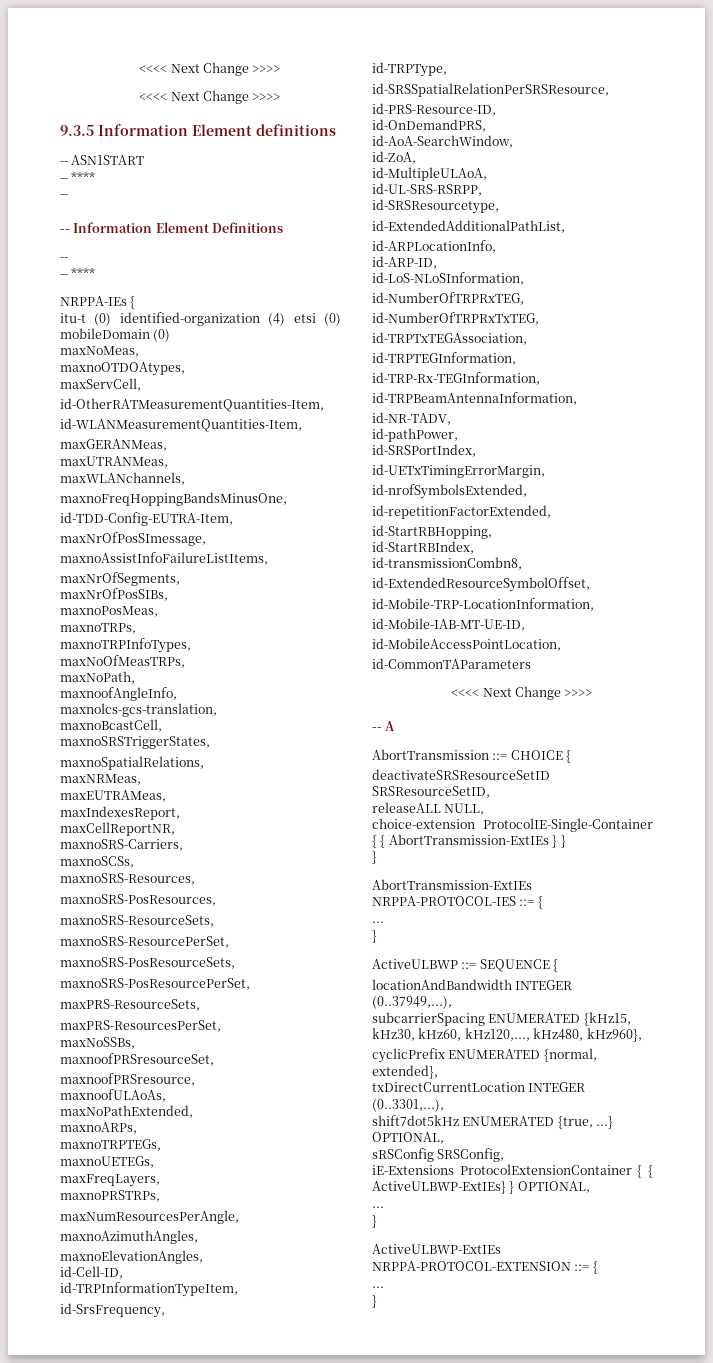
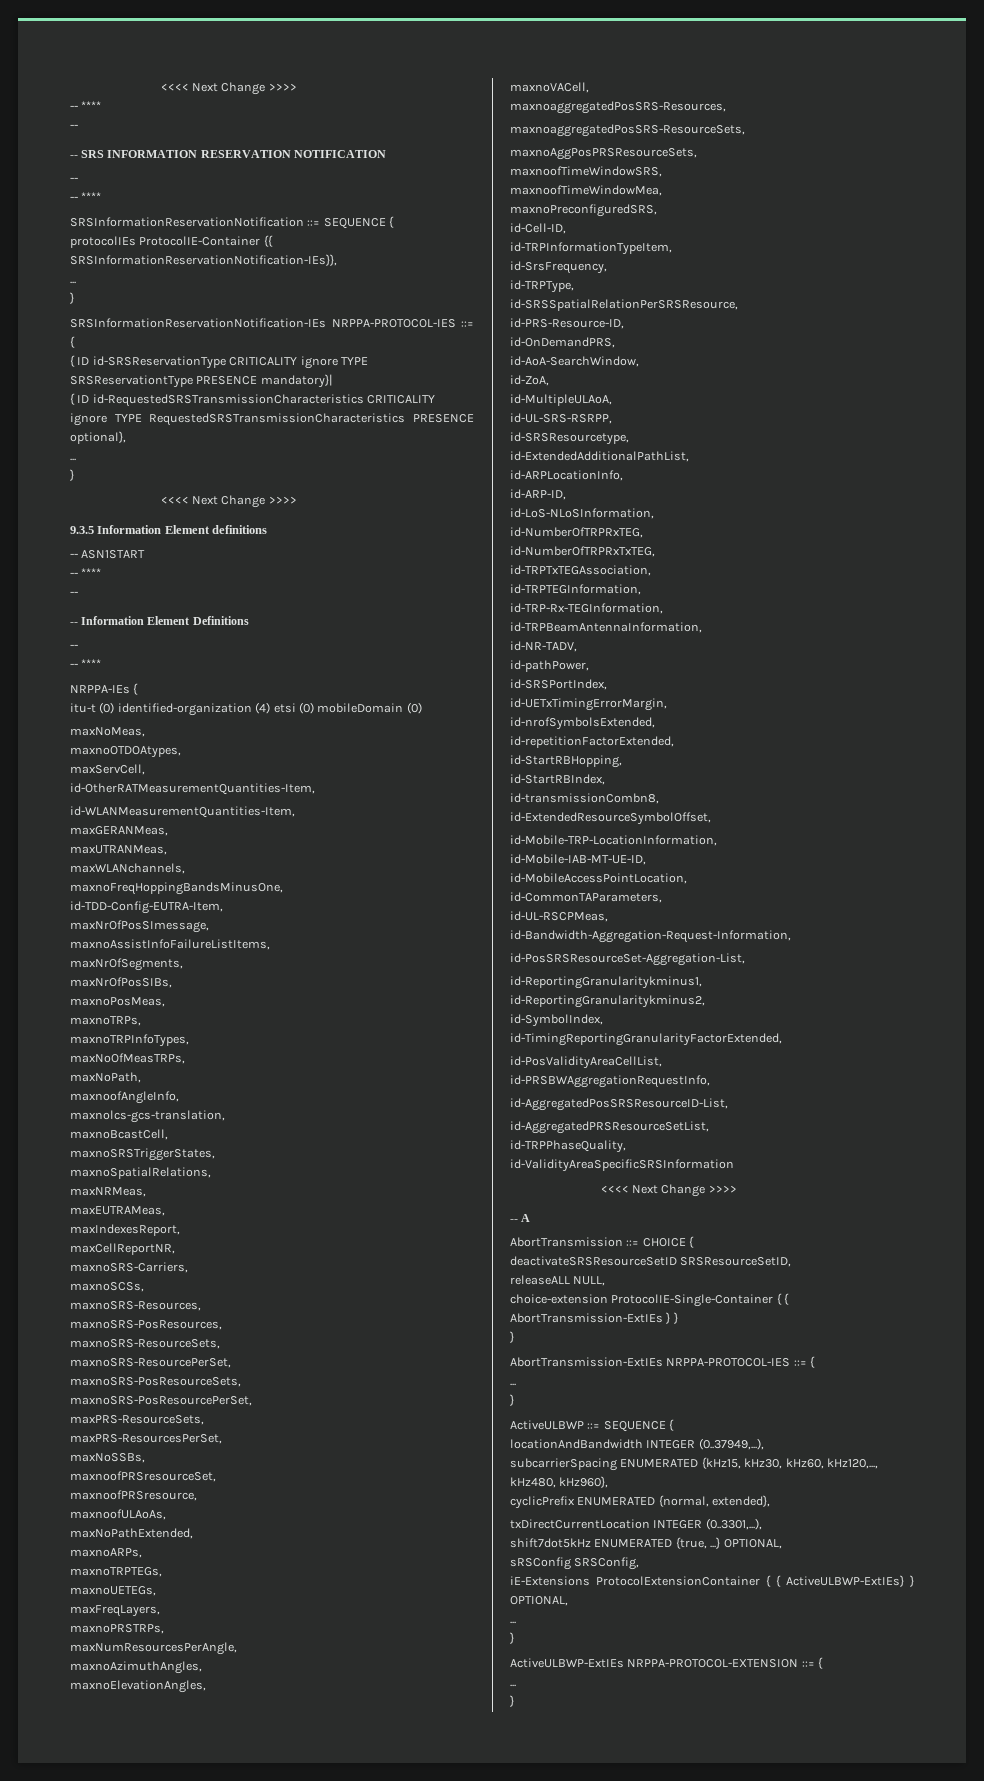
[139,62,281,76] <<<< Next Change >>>> -> [160,82,297,95] [70,101,102,110] [70,124,78,129] [70,150,386,158] [70,177,78,182] [70,192,102,201] [70,216,395,229] [70,235,273,248] [70,254,337,266] [70,281,76,284] [70,292,74,304] [70,318,474,328] [70,336,75,348] [70,355,368,369] [70,374,333,388] [70,393,436,407] [70,413,474,426] [70,431,126,444] [70,458,76,461] [70,469,74,481] <<<< Next Change >>>> // -- **** // -- // -- SRS INFORMATION RESERVATION NOTIFICATION // -- // -- **** // SRSInformationReservationNotification ::= SEQUENCE { // protocolIEs ProtocolIE-Container {{ SRSInformationReservationNotification-IEs}}, // ... // } // SRSInformationReservationNotification-IEs NRPPA-PROTOCOL-IES ::= { // { ID id-SRSReservationType CRITICALITY ignore TYPE SRSReservationtType PRESENCE mandatory}| // { ID id-RequestedSRSTransmissionCharacteristics CRITICALITY ignore TYPE RequestedSRSTransmissionCharacteristics PRESENCE optional}, // ... // }
(203, 1257) none -> [510,82,589,93] [510,101,726,114] [510,124,745,137] [510,148,697,160] [510,166,662,177] [510,185,662,196] [510,204,657,217] // maxnoVACell, // maxnoaggregatedPosSRS-Resources, // maxnoaggregatedPosSRS-ResourceSets, // maxnoAggPosPRSResourceSets, // maxnoofTimeWindowSRS, // maxnoofTimeWindowMea, // maxnoPreconfiguredSRS,
[372,658,531,669] id-CommonTAParameters -> [510,892,662,903] [510,911,608,922] [510,930,791,943] [510,953,745,966] [510,976,702,989] [510,995,705,1008] [510,1014,603,1027] [510,1033,782,1046] [510,1056,662,1069] [510,1075,710,1088] [510,1098,728,1111] [510,1121,709,1134] [510,1140,626,1153] [510,1159,734,1172] id-CommonTAParameters, // id-UL-RSCPMeas, // id-Bandwidth-Aggregation-Request-Information, // id-PosSRSResourceSet-Aggregation-List, // id-ReportingGranularitykminus1, // id-ReportingGranularitykminus2, // id-SymbolIndex, // id-TimingReportingGranularityFactorExtended, // id-PosValidityAreaCellList, // id-PRSBWAggregationRequestInfo, // id-AggregatedPosSRSResourceID-List, // id-AggregatedPRSResourceSetList, // id-TRPPhaseQuality, // id-ValidityAreaSpecificSRSInformation

